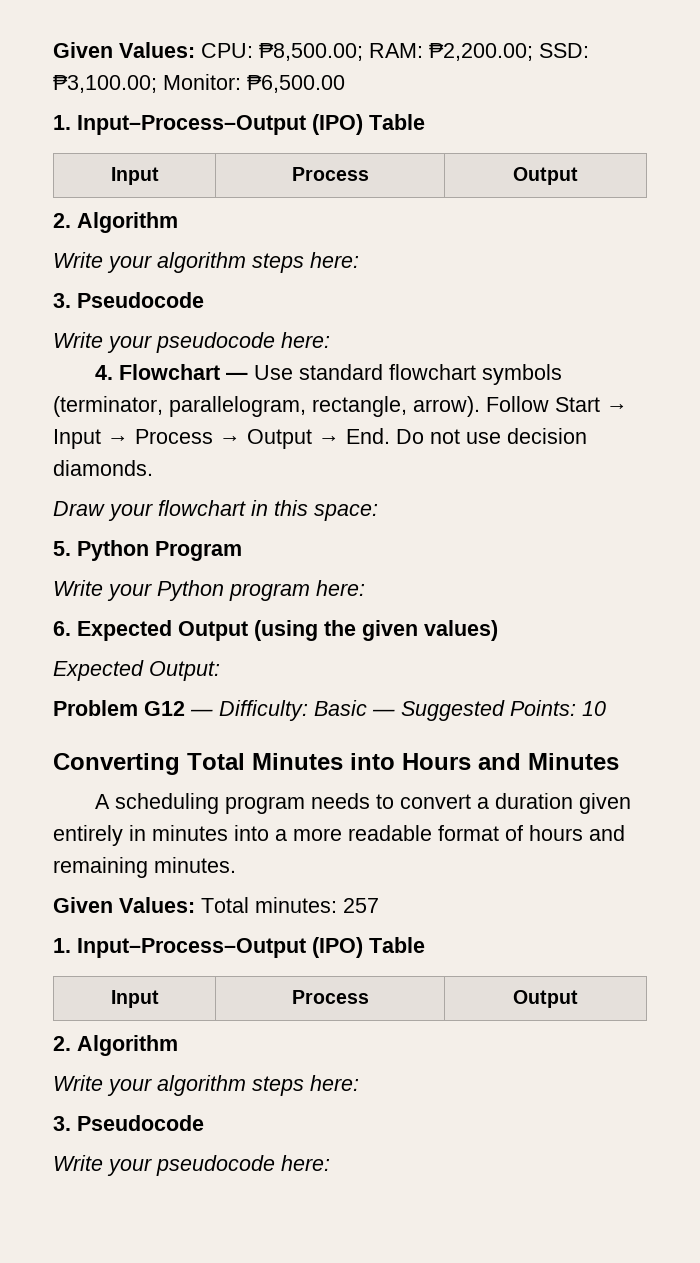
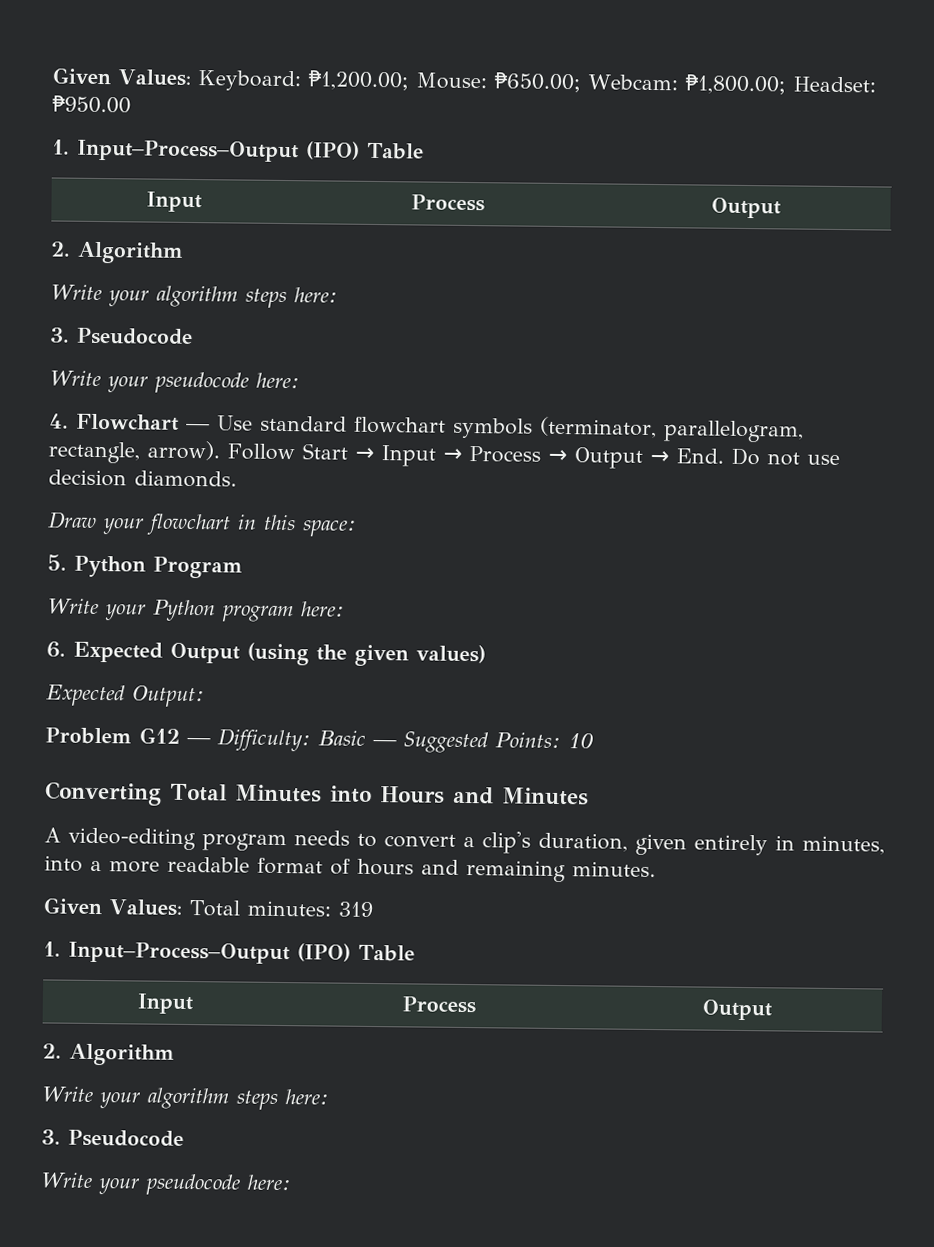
[53,42,589,61] [53,74,345,93] Given Values: CPU: ₱8,500.00; RAM: ₱2,200.00; SSD: ₱3,100.00; Monitor: ₱6,500.00 -> [52,67,876,95] [52,95,131,114] Given Values: Keyboard: ₱1,200.00; Mouse: ₱650.00; Webcam: ₱1,800.00; Headset: ₱950.00
[115,793,220,814] scheduling -> [68,827,196,851] video-editing
[495,793,574,809] duration -> [482,831,628,854] clip's duration,
[152,825,228,841] minutes -> [802,835,885,855] minutes,
[343,898,379,913] 257 -> [337,901,373,917] 319

